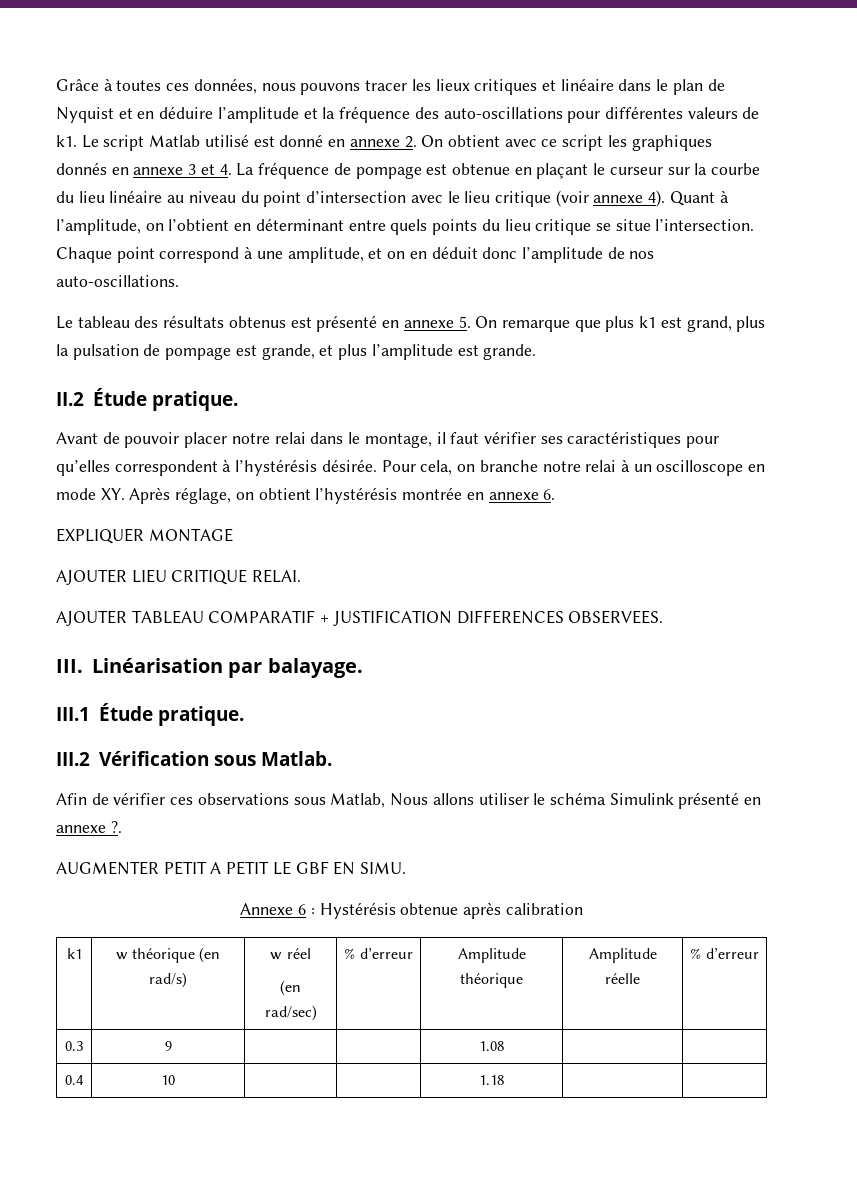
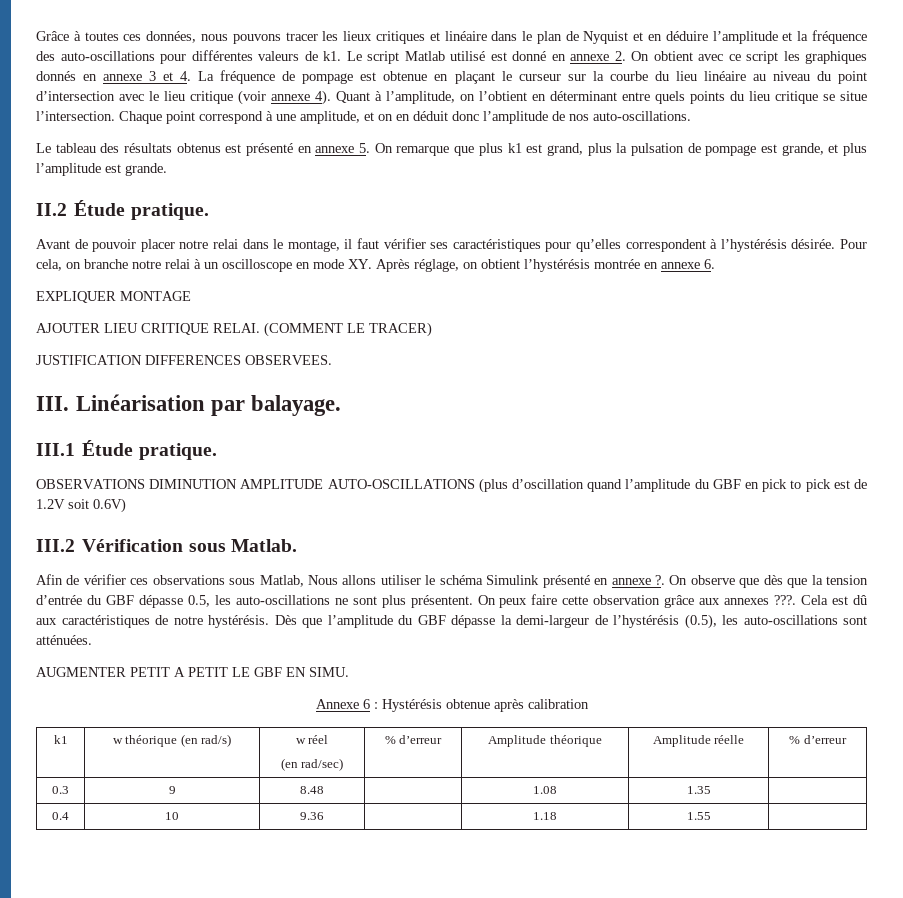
[56,610,330,626] // AJOUTER TABLEAU COMPARATIF + -> [264,322,432,337] (COMMENT LE TRACER) //
(244, 716) none -> [36,478,868,493] [36,498,126,513] // OBSERVATIONS DIMINUTION AMPLITUDE AUTO-OSCILLATIONS (plus d’oscillation quand l’amplitude du GBF en pick to pick est de 1.2V soit 0.6V)
(122, 827) none -> [669,575,868,588] [36,594,868,608] [36,614,867,629] [36,635,92,645] On observe que dès que la tension d’entrée du GBF dépasse 0.5, les auto-oscillations ne sont plus présentent. On peux faire cette observation grâce aux annexes ???. Cela est dû aux caractéristiques de notre hystérésis. Dès que l’amplitude du GBF dépasse la demi-largeur de l’hystérésis (0.5), les auto-oscillations sont atténuées.
(172, 1046) none -> [300,786,324,794] 8.48
(504, 1046) none -> [686,786,711,794] 1.35
(175, 1080) none -> [300,812,324,820] 9.36
(504, 1080) none -> [686,812,711,820] 1.55

